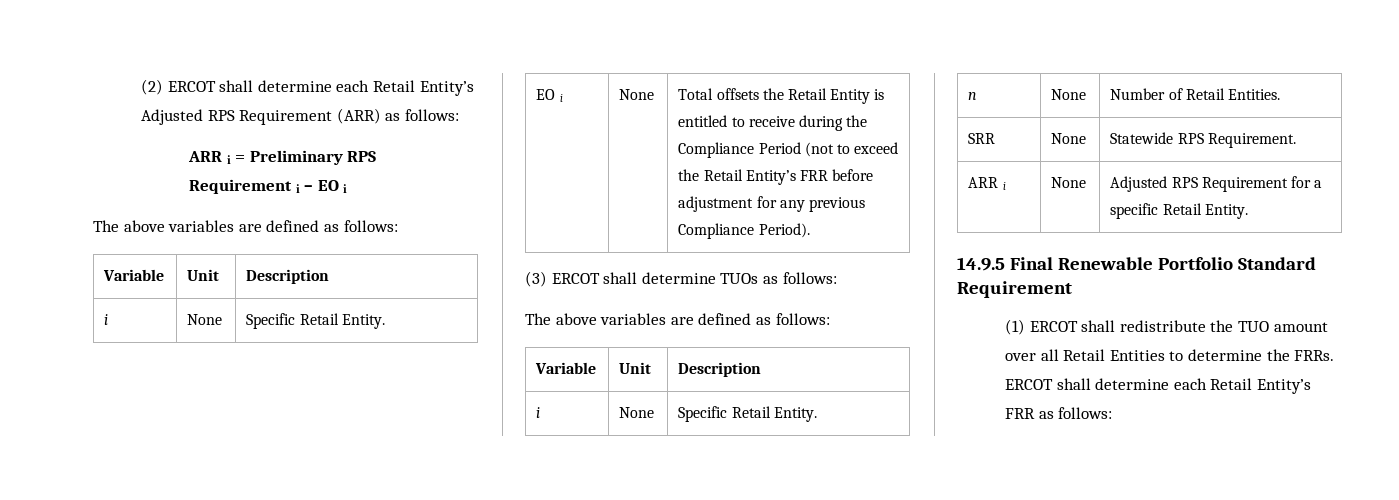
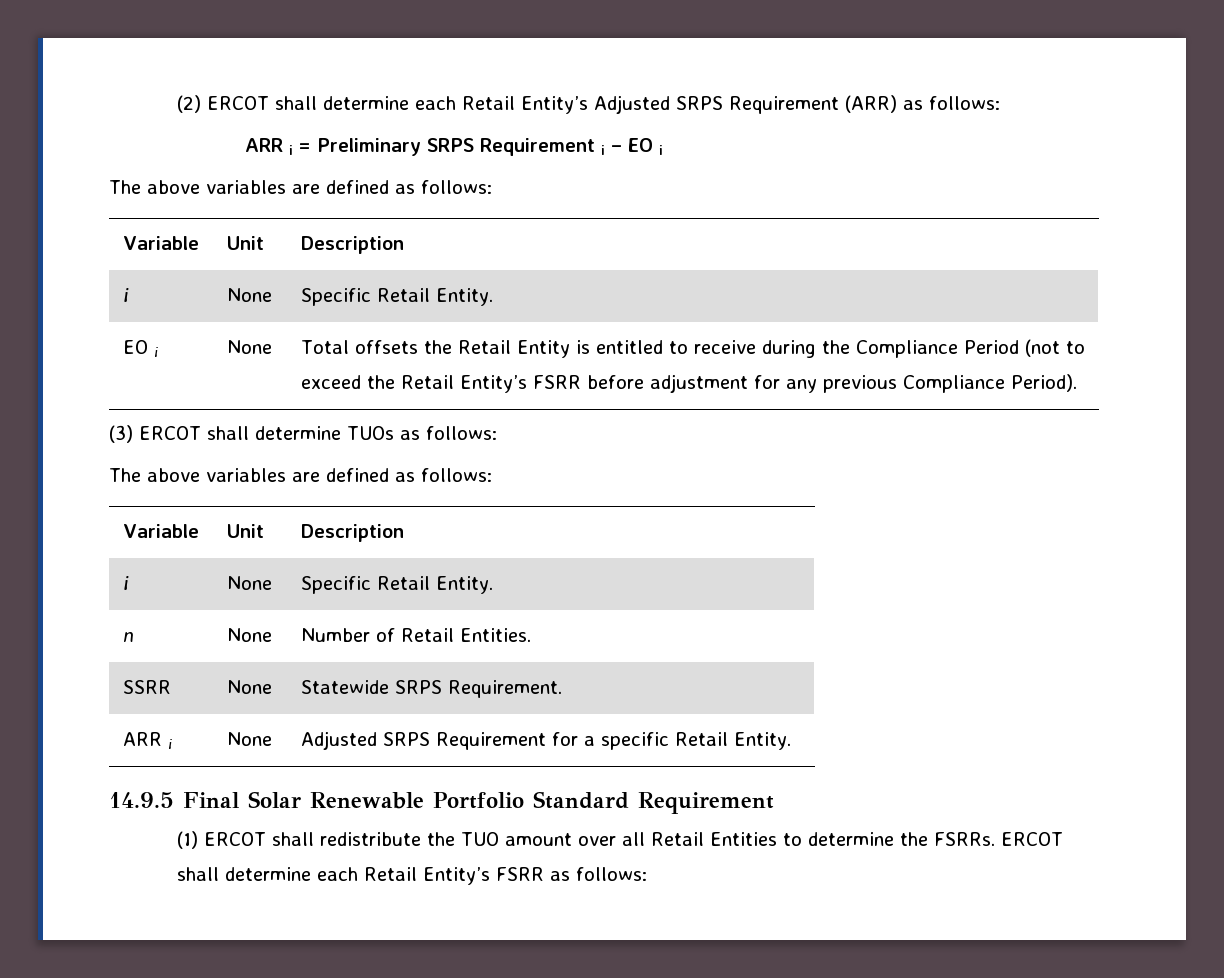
[207,110,235,121] RPS -> [676,96,724,110] SRPS
[347,151,377,162] RPS -> [427,138,475,152] SRPS
[799,170,828,181] FRR -> [532,375,581,389] FSRR
[968,133,996,144] SRR -> [122,680,171,694] SSRR
[1177,133,1204,144] RPS -> [394,680,442,694] SRPS
[1171,177,1198,188] RPS -> [382,732,430,746] SRPS
(1053, 263) none -> [248,791,301,808] Solar
[1294,350,1335,361] [1004,378,1311,394] [1004,408,1035,419] FRRs. ERCOT shall determine each Retail Entity’s FRR -> [934,832,1064,846] [177,867,545,885] FSRRs. ERCOT shall determine each Retail Entity’s FSRR

